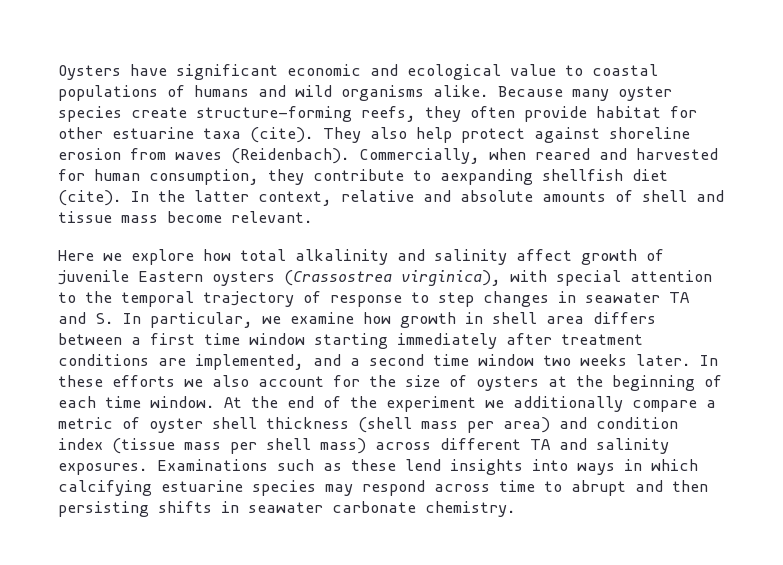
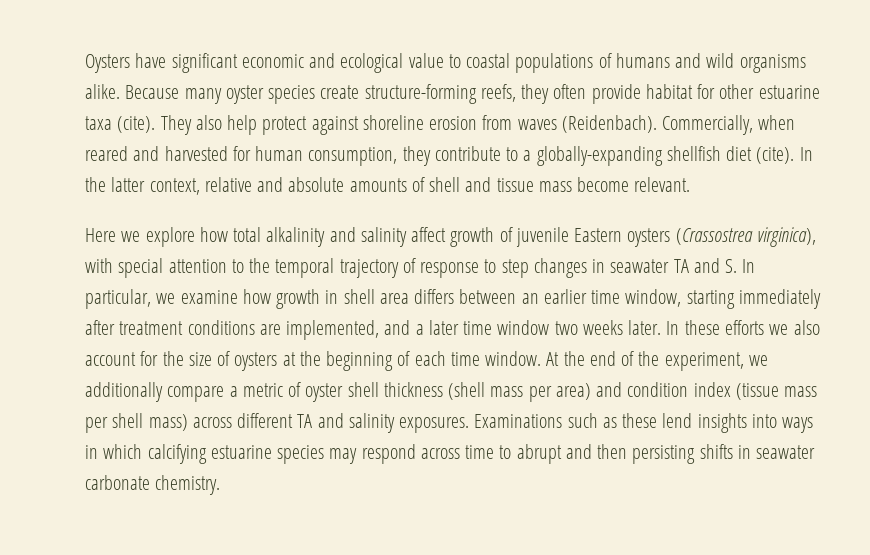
[440,169,533,185] aexpanding -> [523,146,663,166] a globally-expanding
[131,333,305,345] a first time window -> [521,289,682,307] an earlier time window,
[369,354,424,366] second -> [428,320,459,335] later
[386,396,476,412] experiment -> [664,352,744,371] experiment,

